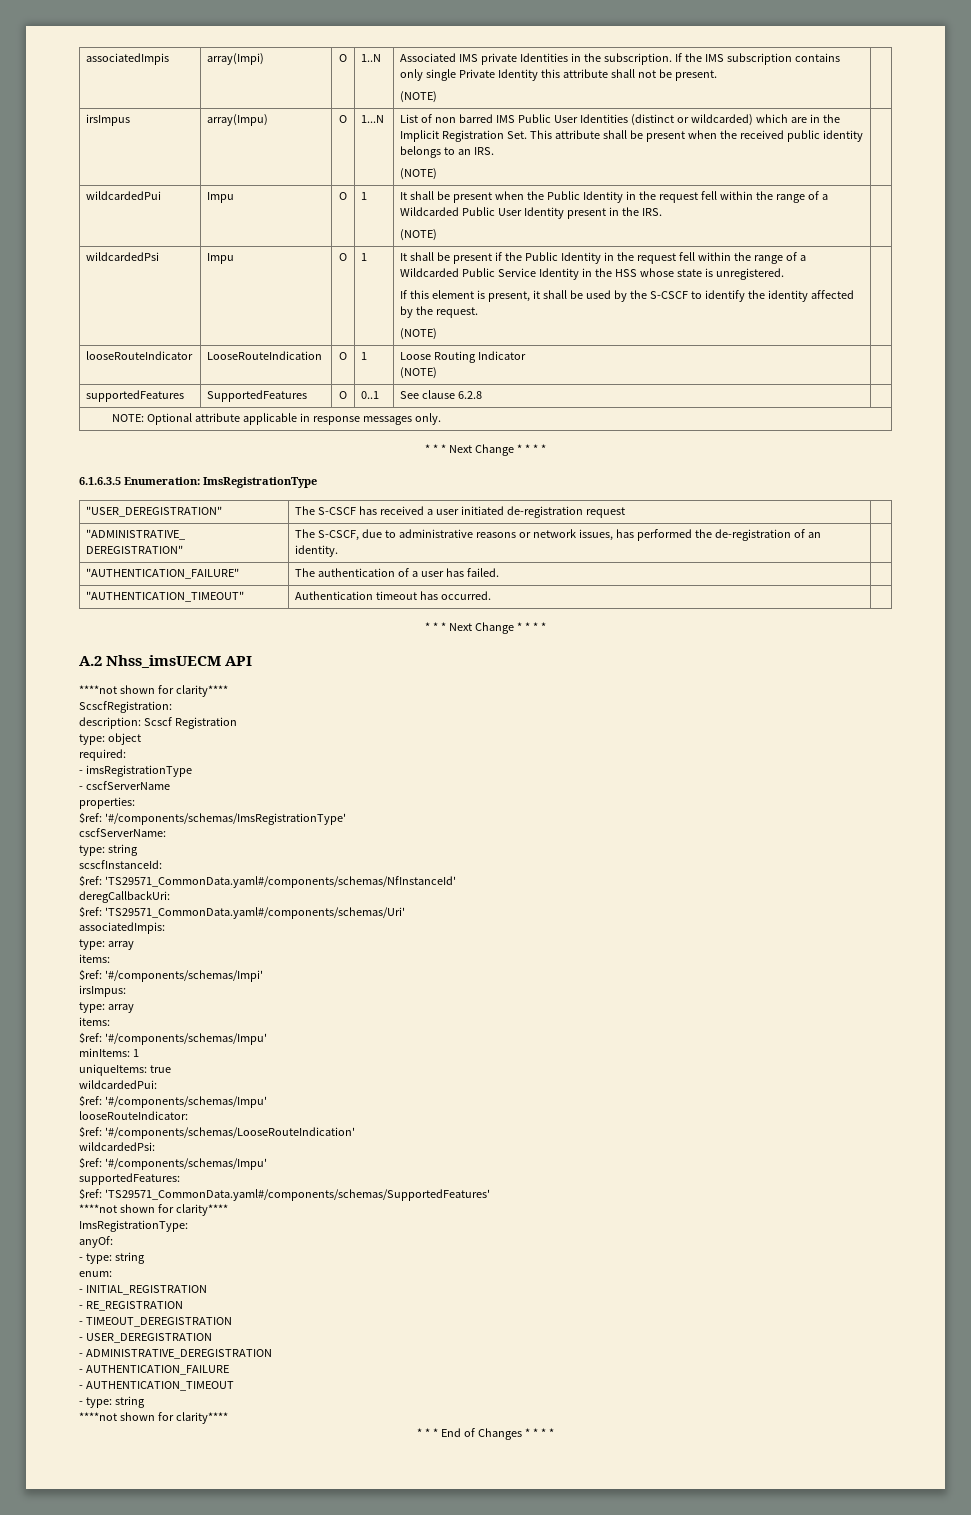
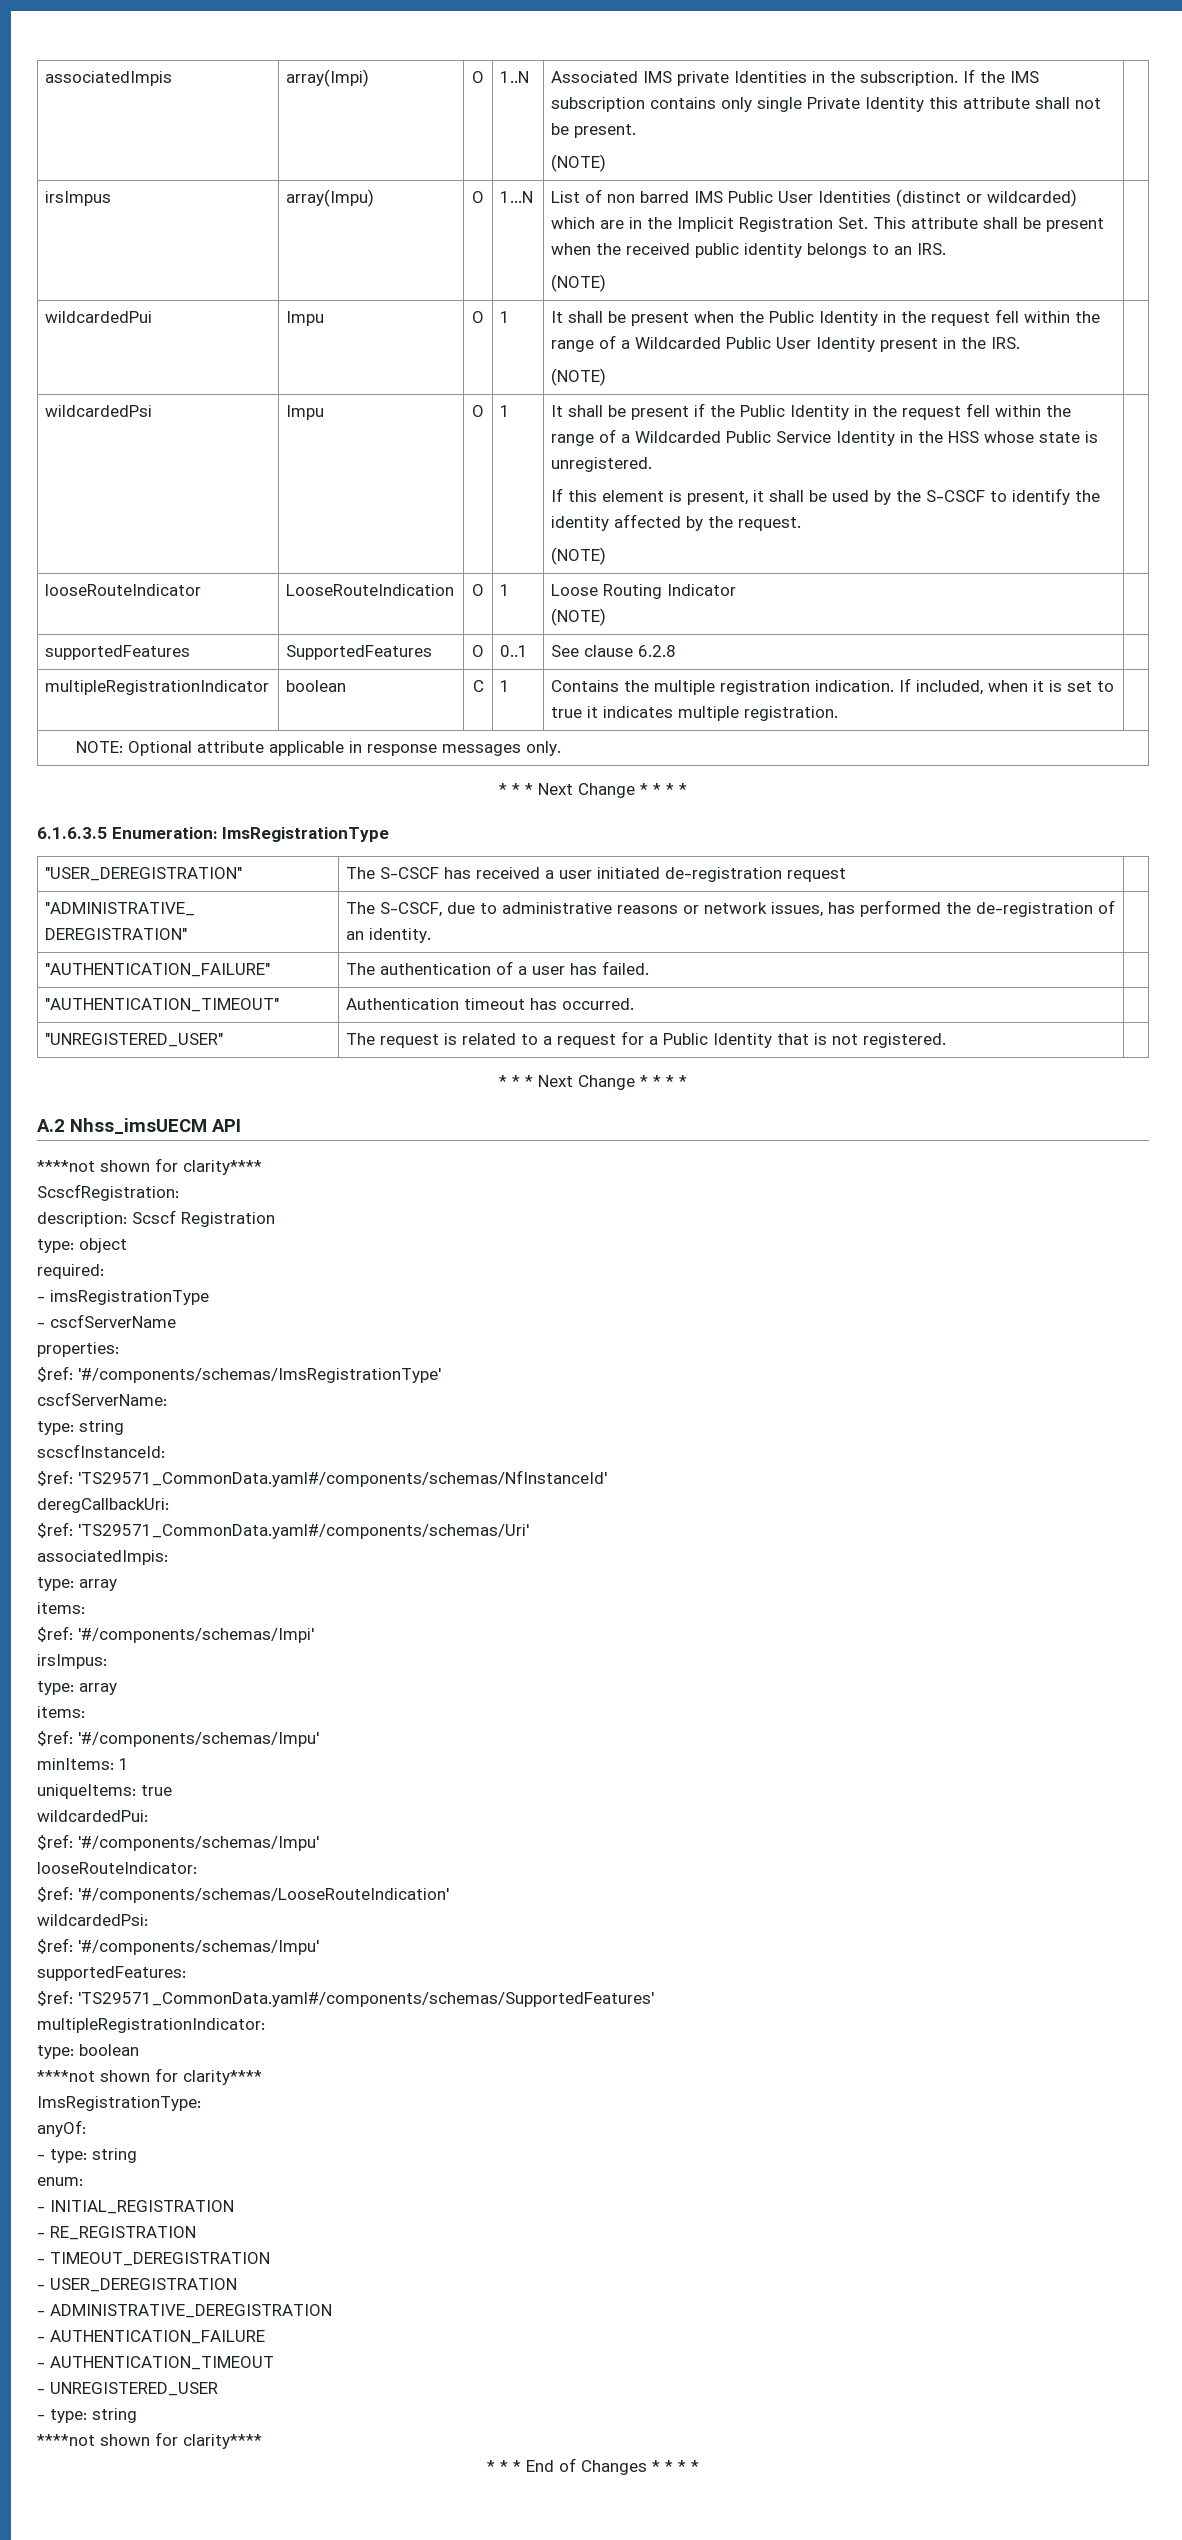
(483, 395) none -> [45,680,270,695] [286,680,347,692] [472,680,484,692] [500,680,511,692] [551,678,1115,695] [551,706,839,721] // multipleRegistrationIndicator | boolean | C | 1 | Contains the multiple registration indication. If included, when it is set to true it indicates multiple registration. |
(492, 595) none -> [45,1033,224,1047] [346,1031,947,1048] // "UNREGISTERED_USER" | The request is related to a request for a Public Identity that is not registered. |
(490, 1195) none -> [37,2018,265,2033] [37,2044,139,2059] // multipleRegistrationIndicator: // type: boolean
(234, 1386) none -> [37,2382,218,2396] // - UNREGISTERED_USER

